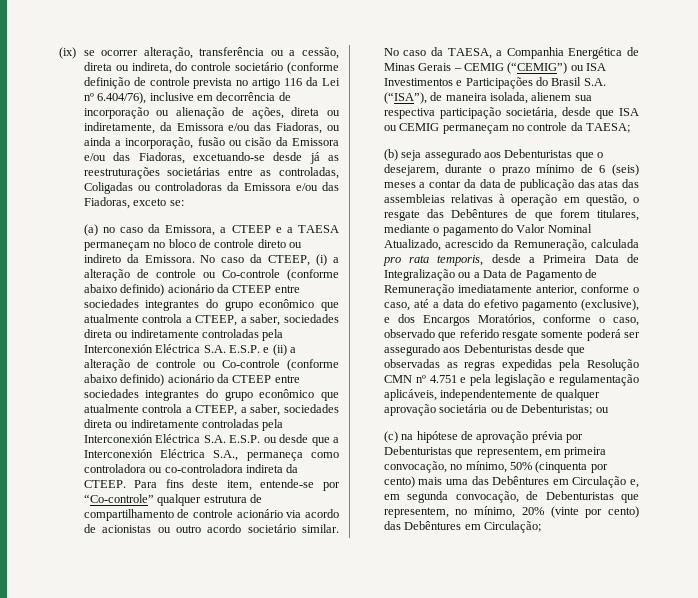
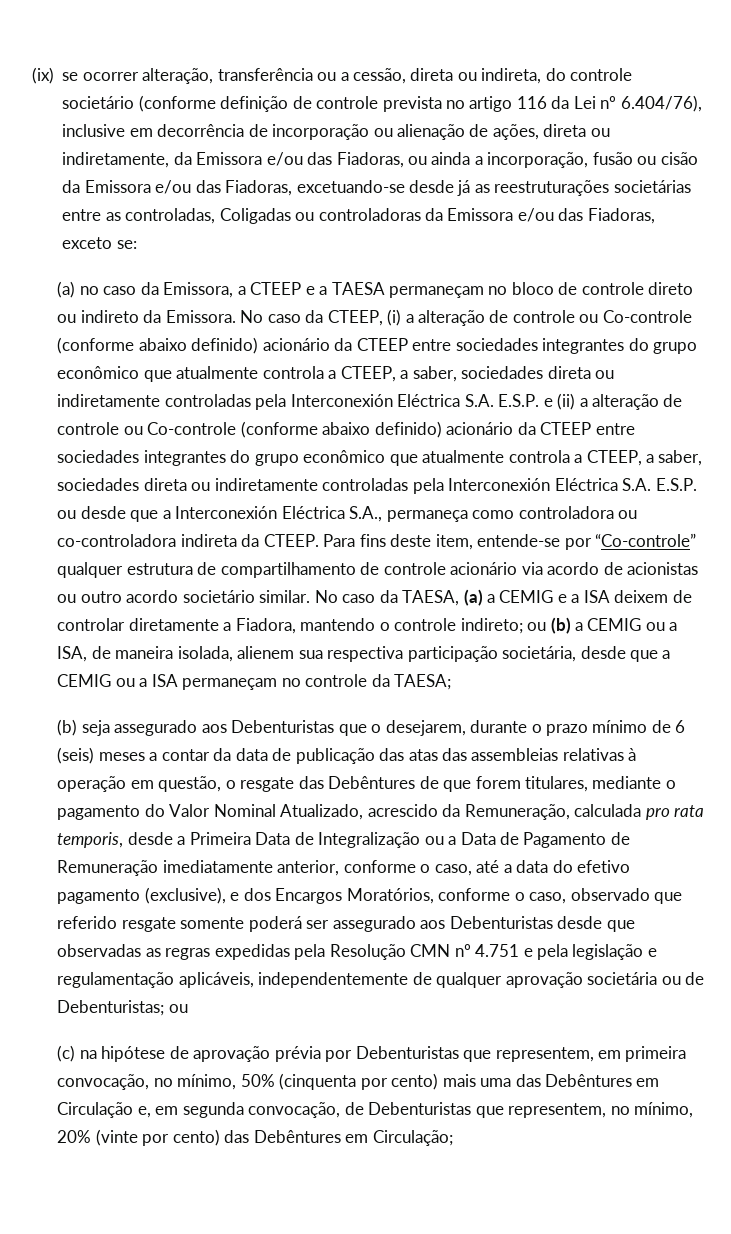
[496,47,639,59] [383,62,606,74] [383,77,606,89] [383,92,427,104] a Companhia Energética de Minas Gerais – CEMIG (“CEMIG”) ou ISA Investimentos e Participações do Brasil S.A. (“ISA”), -> [463,589,692,606] [57,617,678,634] [57,646,88,662] (a) a CEMIG e a ISA deixem de controlar diretamente a Fiadora, mantendo o controle indireto; ou (b) a CEMIG ou a ISA,
[619,108,639,116] [383,123,440,131] ISA ou CEMIG -> [662,650,671,659] [57,674,178,687] a CEMIG ou a ISA

